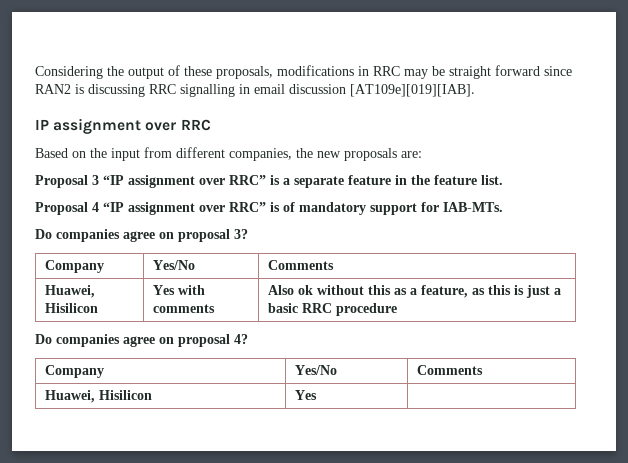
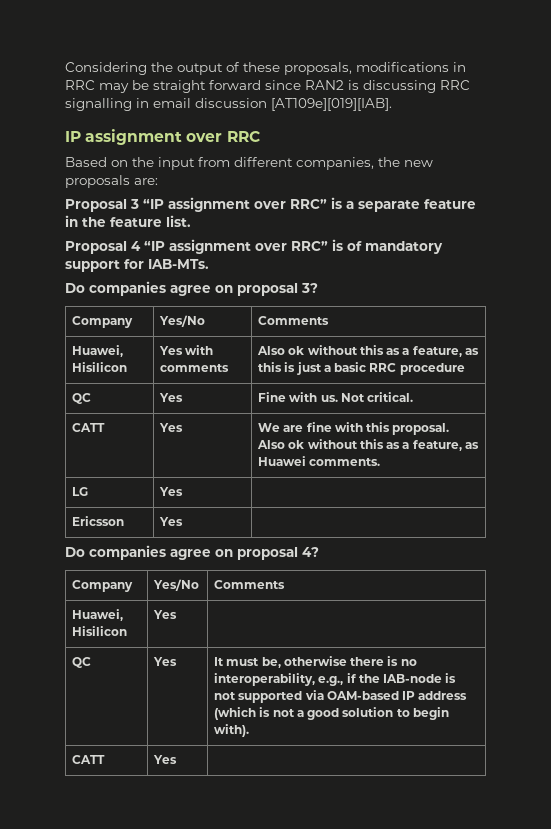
(397, 309) none -> [72,393,92,404] [159,393,184,402] [258,392,414,402] [72,423,106,432] [159,423,184,432] [258,422,450,435] [257,439,479,451] [258,456,381,466] [72,487,89,496] [159,487,184,496] [72,516,125,526] [159,517,184,526] // QC | Yes | Fine with us. Not critical. // CATT | Yes | We are fine with this proposal. Also ok without this as a feature, as Huawei comments. // LG | Yes | // Ericsson | Yes |
(317, 395) none -> [72,657,92,668] [153,657,178,666] [214,656,417,668] [214,673,457,686] [214,690,468,703] [214,707,449,720] [214,724,250,737] [72,755,106,764] [153,755,178,764] // QC | Yes | It must be, otherwise there is no interoperability, e.g., if the IAB-node is not supported via OAM-based IP address (which is not a good solution to begin with). // CATT | Yes |

